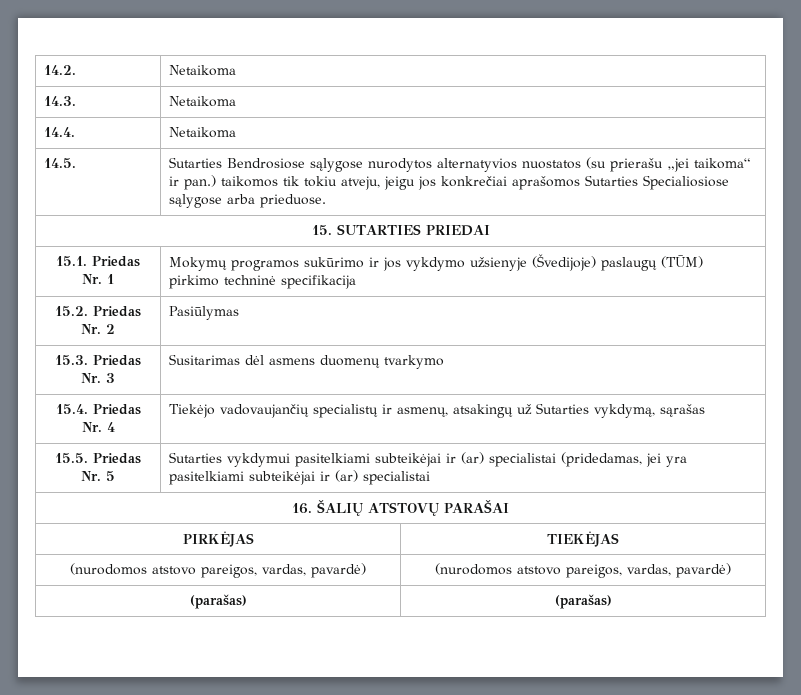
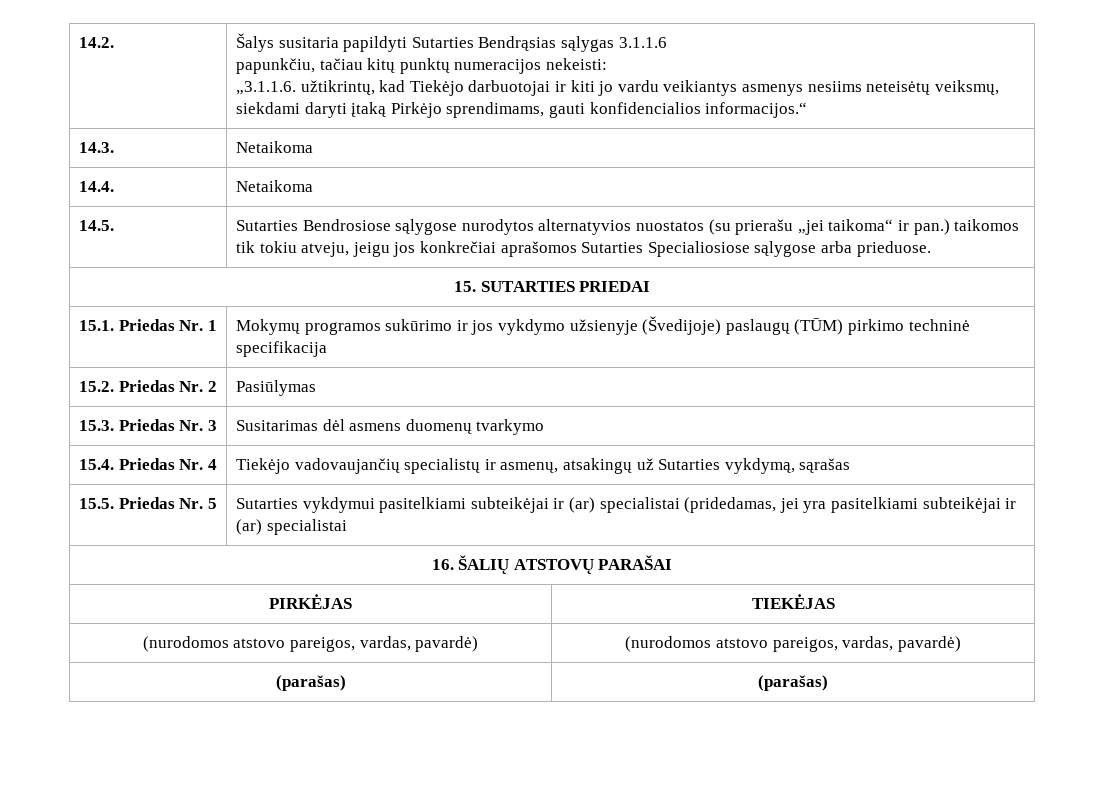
[169,65,237,76] Netaikoma -> [236,33,667,52] [236,58,608,74] [236,80,999,96] [236,102,808,118] Šalys susitaria papildyti Sutarties Bendrąsias sąlygas 3.1.1.6 // papunkčiu, tačiau kitų punktų numeracijos nekeisti: // „3.1.1.6. užtikrintų, kad Tiekėjo darbuotojai ir kiti jo vardu veikiantys asmenys nesiims neteisėtų veiksmų, siekdami daryti įtaką Pirkėjo sprendimams, gauti konfidencialios informacijos.“

